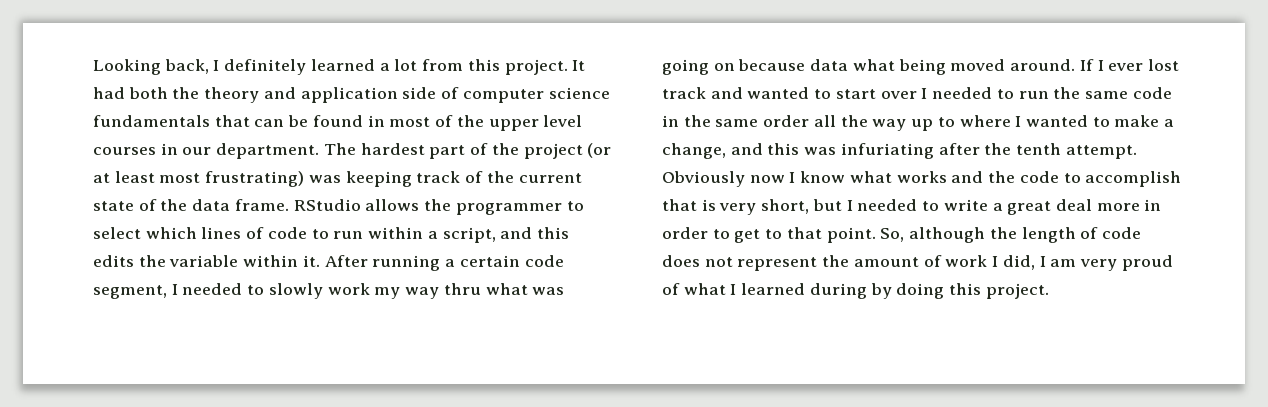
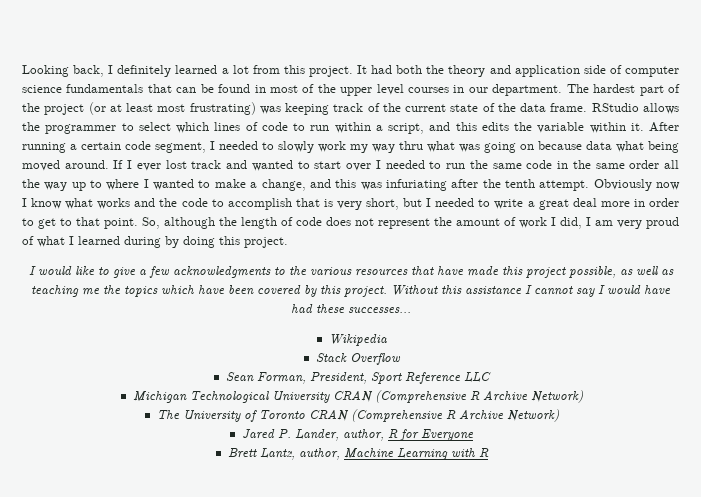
(1049, 291) none -> [28,266,674,278] [31,285,671,297] [290,304,411,313] [328,334,387,346] [315,353,401,365] [226,372,492,384] [132,390,583,403] [156,409,559,422] [242,429,475,441] [227,448,489,460] // I would like to give a few acknowledgments to the various resources that have made this project possible, as well as teaching me the topics which have been covered by this project. Without this assistance I cannot say I would have had these successes… // Wikipedia // Stack Overflow // Sean Forman, President, Sport Reference LLC // Michigan Technological University CRAN (Comprehensive R Archive Network) // The University of Toronto CRAN (Comprehensive R Archive Network) // Jared P. Lander, author, R for Everyone // Brett Lantz, author, Machine Learning with R

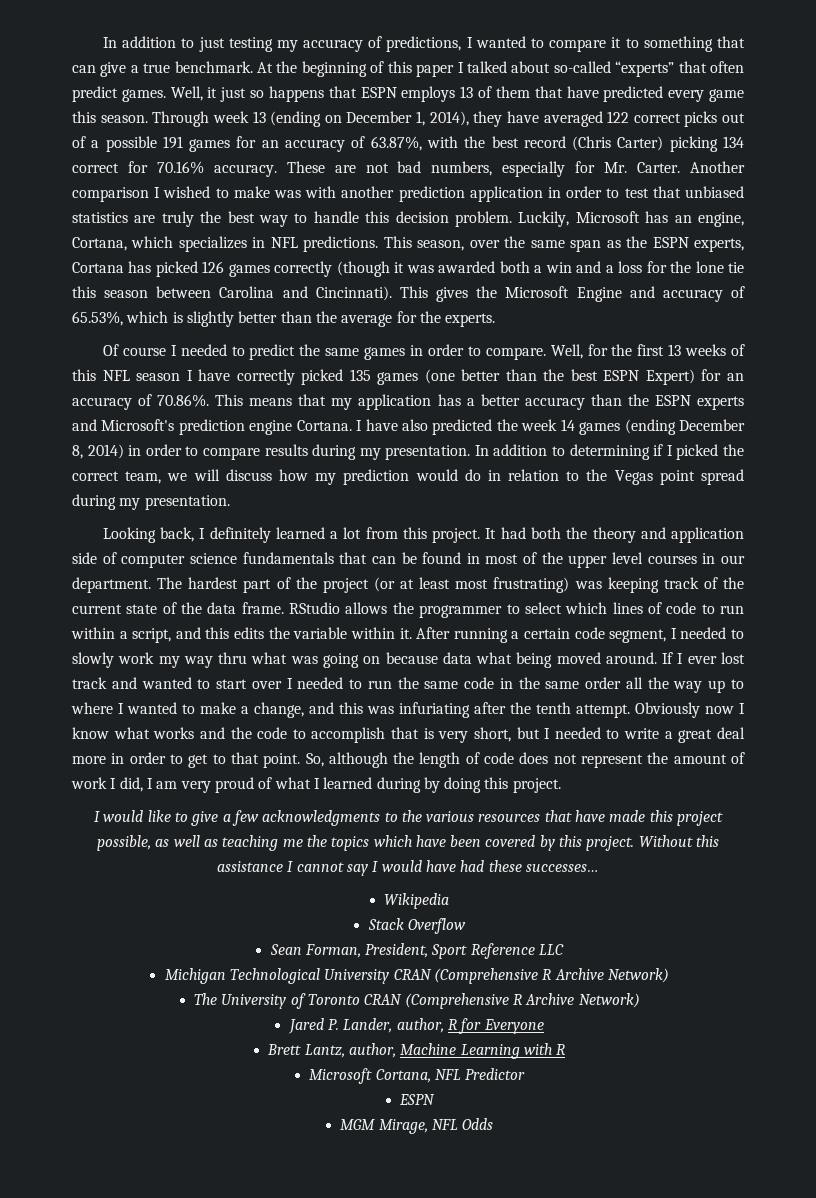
(22, 71) none -> [102,36,745,52] [72,61,745,77] [72,86,744,102] [72,111,745,127] [72,136,744,152] [72,161,745,177] [72,186,745,202] [72,211,744,227] [72,236,745,252] [72,261,745,277] [72,286,745,302] [72,311,496,327] [102,344,746,360] [72,369,744,385] [72,394,745,410] [72,419,746,435] [72,444,744,460] [72,469,744,485] [72,494,230,510] In addition to just testing my accuracy of predictions, I wanted to compare it to something that can give a true benchmark. At the beginning of this paper I talked about so-called “experts” that often predict games. Well, it just so happens that ESPN employs 13 of them that have predicted every game this season. Through week 13 (ending on December 1, 2014), they have averaged 122 correct picks out of a possible 191 games for an accuracy of 63.87%, with the best record (Chris Carter) picking 134 correct for 70.16% accuracy. These are not bad numbers, especially for Mr. Carter. Another comparison I wished to make was with another prediction application in order to test that unbiased statistics are truly the best way to handle this decision problem. Luckily, Microsoft has an engine, Cortana, which specializes in NFL predictions. This season, over the same span as the ESPN experts, Cortana has picked 126 games correctly (though it was awarded both a win and a loss for the lone tie this season between Carolina and Cincinnati). This gives the Microsoft Engine and accuracy of 65.53%, which is slightly better than the average for the experts. // Of course I needed to predict the same games in order to compare. Well, for the first 13 weeks of this NFL season I have correctly picked 135 games (one better than the best ESPN Expert) for an accuracy of 70.86%. This means that my application has a better accuracy than the ESPN experts and Microsoft's prediction engine Cortana. I have also predicted the week 14 games (ending December 8, 2014) in order to compare results during my presentation. In addition to determining if I picked the correct team, we will discuss how my prediction would do in relation to the Vegas point spread during my presentation. //
(489, 452) none -> [309,1068,526,1084] [399,1094,436,1105] [340,1118,494,1134] // Microsoft Cortana, NFL Predictor // ESPN // MGM Mirage, NFL Odds

